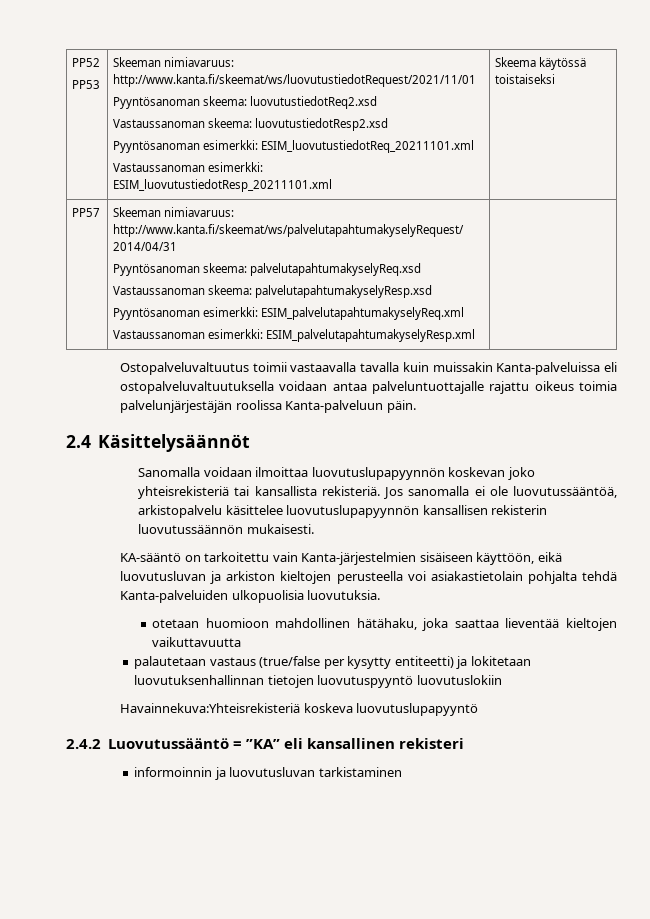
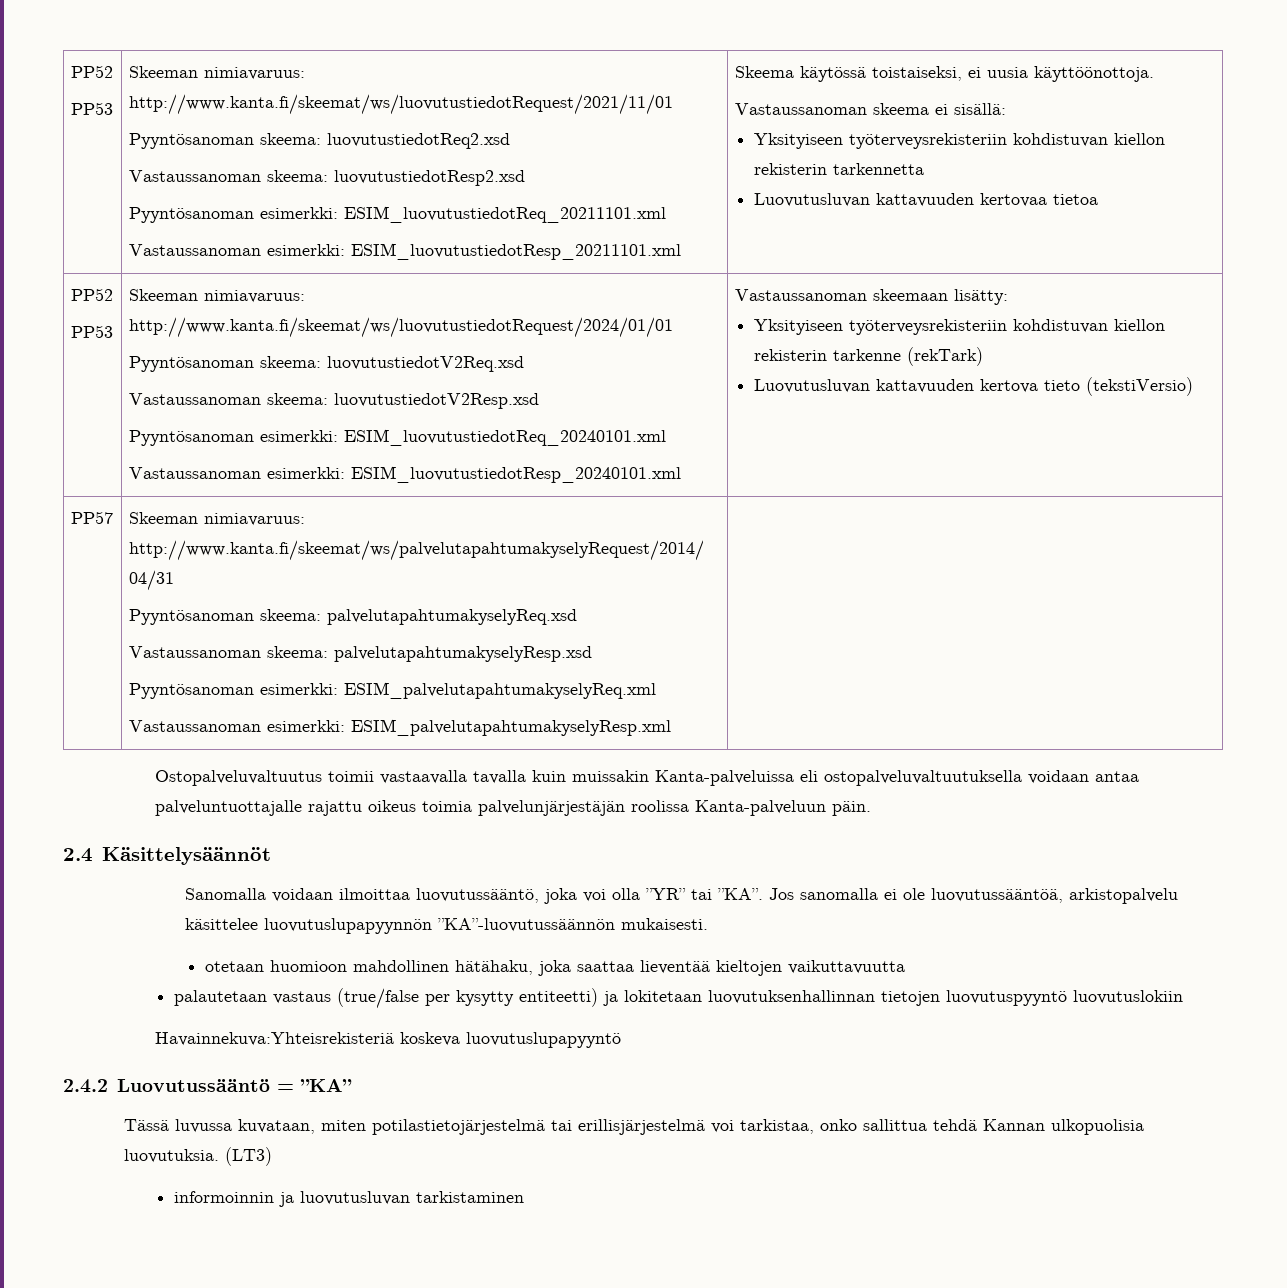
[495,74,556,84] toistaiseksi -> [871,66,1154,82] [734,103,1006,115] [753,133,1165,149] [753,163,924,175] [753,193,1098,207] [70,288,113,301] [70,325,113,338] [128,289,305,303] [128,317,673,338] [128,356,524,372] [128,393,539,409] [128,429,666,446] [128,466,681,483] [734,289,1008,305] [753,319,1165,335] [753,347,983,366] [753,377,1193,396] toistaiseksi, ei uusia käyttöönottoja. // Vastaussanoman skeema ei sisällä: // Yksityiseen työterveysrekisteriin kohdistuvan kiellon rekisterin tarkennetta // Luovutusluvan kattavuuden kertovaa tietoa // PP52 // PP53 | Skeeman nimiavaruus: http://www.kanta.fi/skeemat/ws/luovutustiedotRequest/2024/01/01 // Pyyntösanoman skeema: luovutustiedotV2Req.xsd // Vastaussanoman skeema: luovutustiedotV2Resp.xsd // Pyyntösanoman esimerkki: ESIM_luovutustiedotReq_20240101.xml // Vastaussanoman esimerkki: ESIM_luovutustiedotResp_20240101.xml | Vastaussanoman skeemaan lisätty: // Yksityiseen työterveysrekisteriin kohdistuvan kiellon rekisterin tarkenne (rekTark) // Luovutusluvan kattavuuden kertova tieto (tekstiVersio)
[311,467,535,480] [138,486,380,499] luovutuslupapyynnön koskevan joko yhteisrekisteriä tai kansallista rekisteriä. -> [416,888,764,904] luovutussääntö, joka voi olla ”YR” tai ”KA”.
[422,505,548,515] [138,524,314,534] [120,552,562,565] [120,571,617,584] [120,590,381,603] kansallisen rekisterin luovutussäännön mukaisesti. // KA-sääntö on tarkoitettu vain Kanta-järjestelmien sisäiseen käyttöön, eikä luovutusluvan ja arkiston kieltojen perusteella voi asiakastietolain pohjalta tehdä Kanta-palveluiden ulkopuolisia luovutuksia. -> [438,918,709,932] ”KA”-luovutussäännön mukaisesti.
[283,738,464,749] eli kansallinen rekisteri -> [124,1119,1145,1135] [124,1147,273,1166] // Tässä luvussa kuvataan, miten potilastietojärjestelmä tai erillisjärjestelmä voi tarkistaa, onko sallittua tehdä Kannan ulkopuolisia luovutuksia. (LT3)

